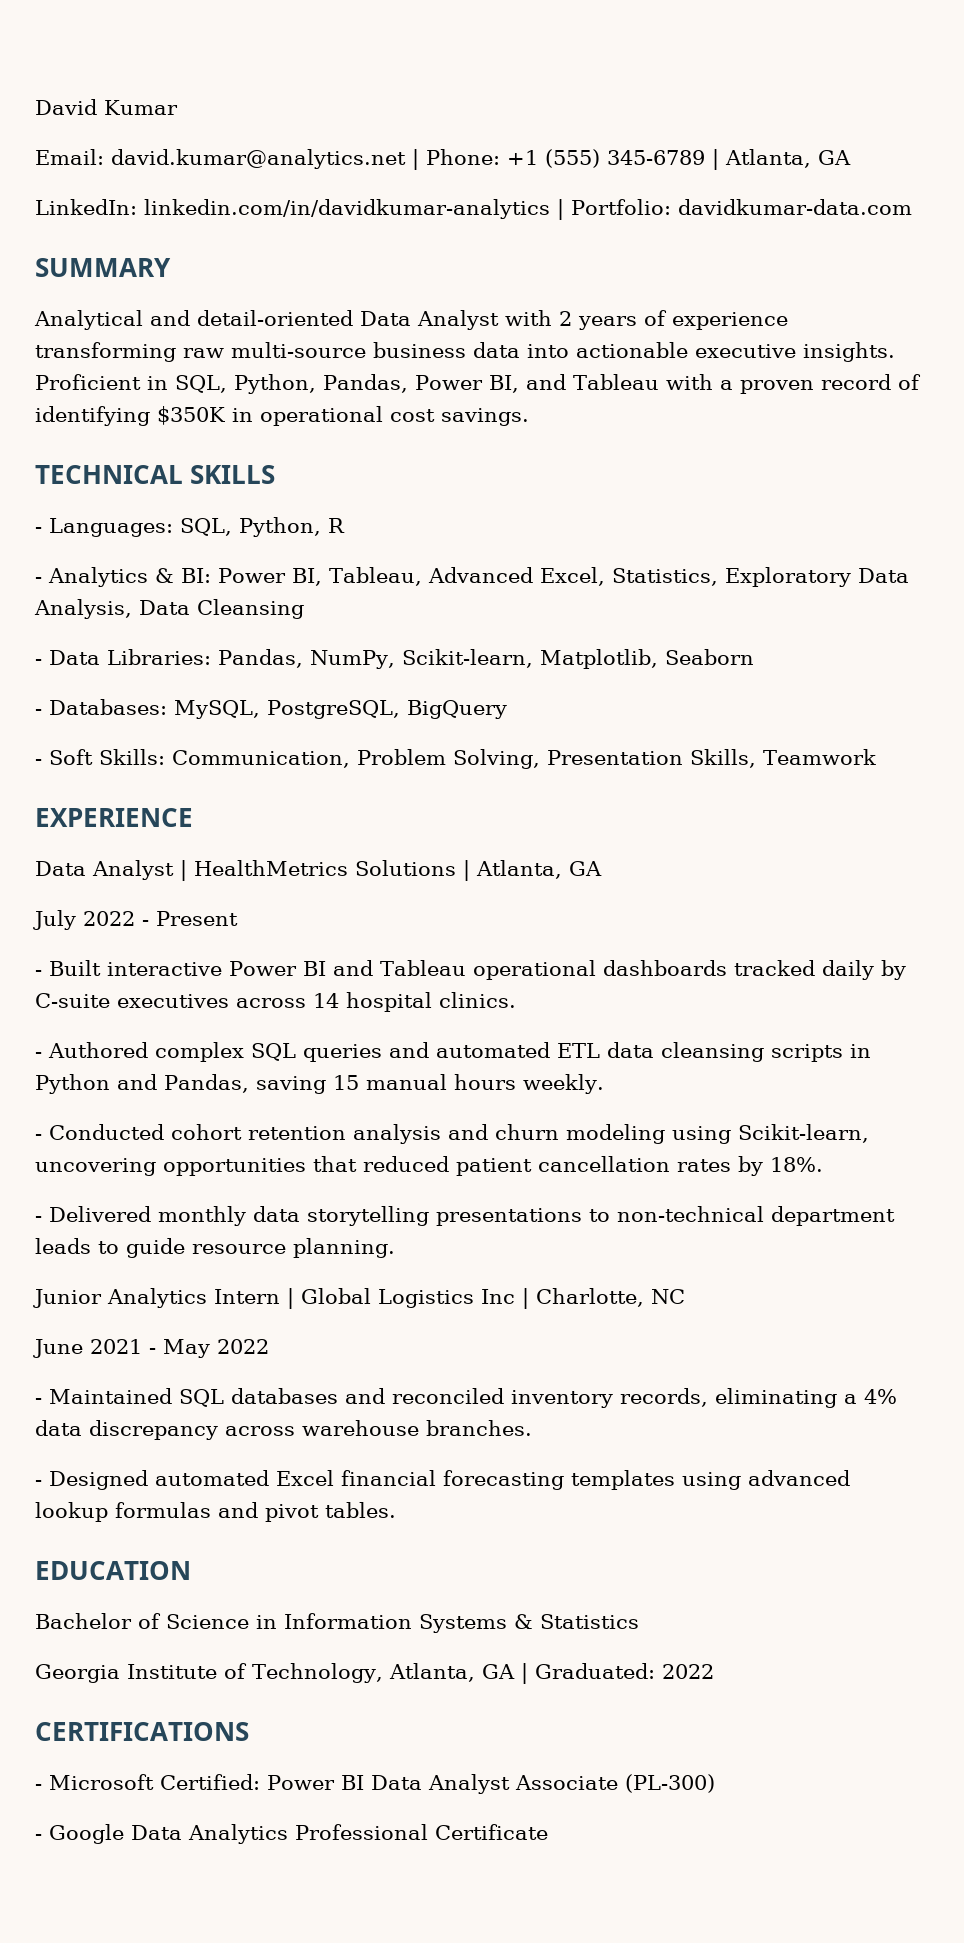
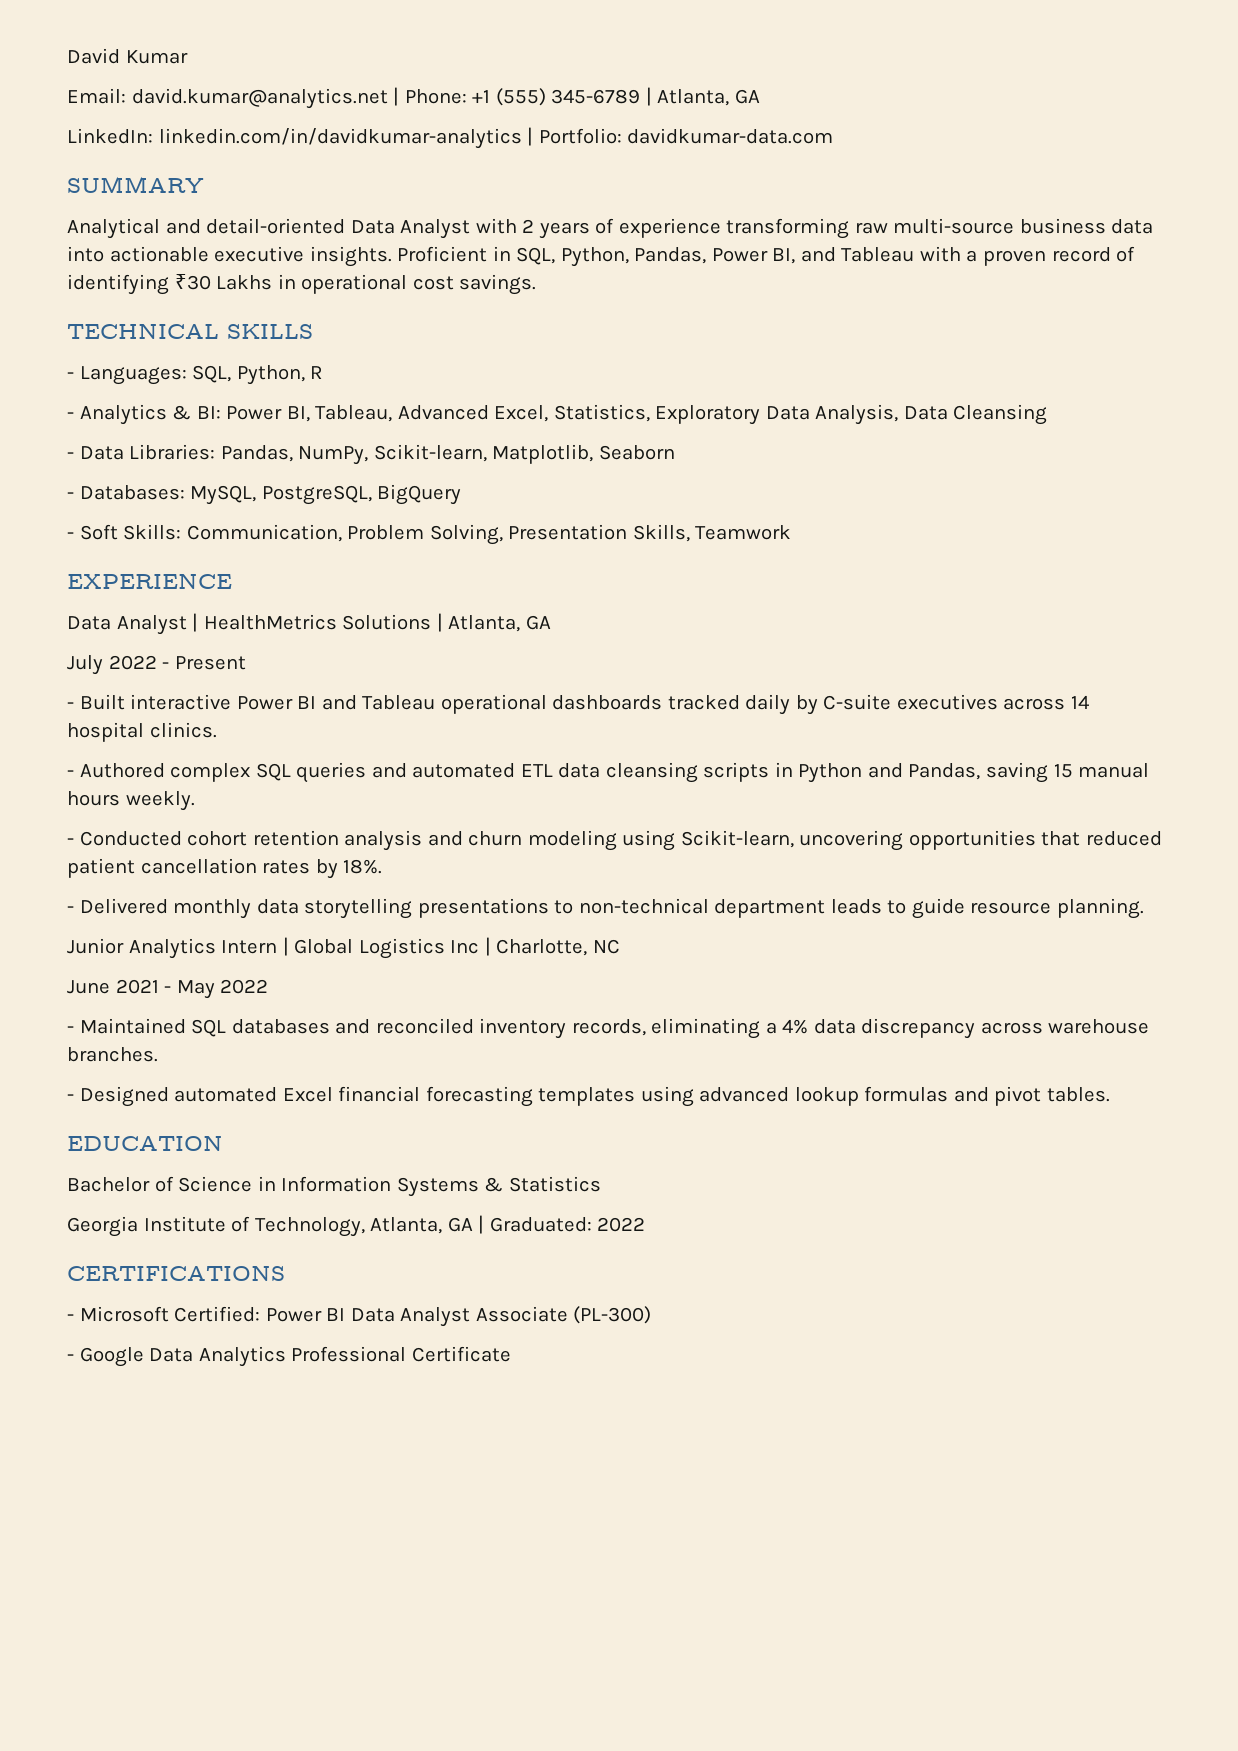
[157,406,225,425] $350K -> [174,274,273,290] ₹30 Lakhs

